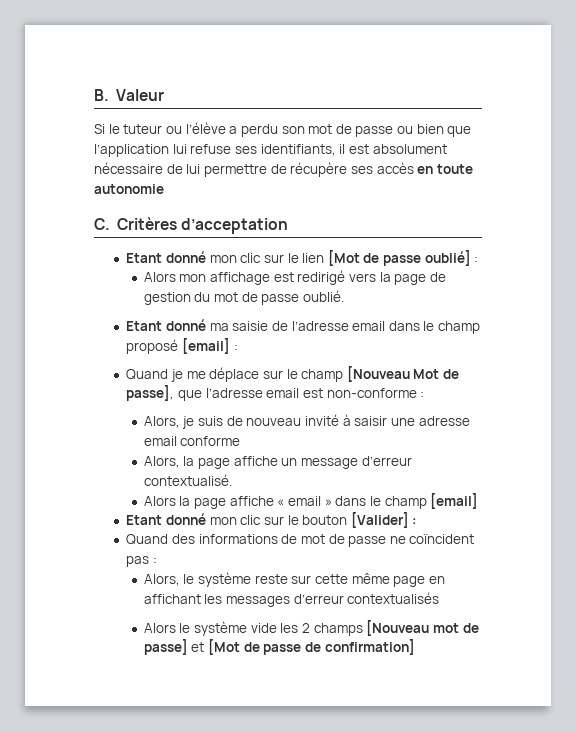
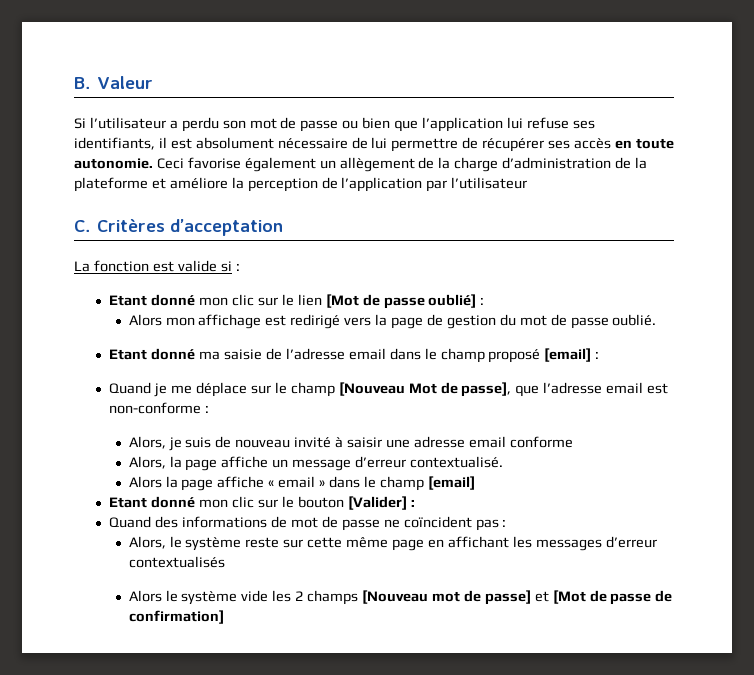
[108,122,226,134] le tuteur ou l’élève -> [89,117,166,129] l’utilisateur
[290,162,348,177] récupère -> [482,138,545,152] récupérer
[94,184,164,194] [94,217,288,234] autonomie // C. Critères d’acceptation -> [74,157,648,172] [74,177,528,192] [74,218,284,236] [74,260,240,272] autonomie. Ceci favorise également un allègement de la charge d’administration de la plateforme et améliore la perception de l’application par l’utilisateur // C. Critères d’acceptation // La fonction est valide si :

